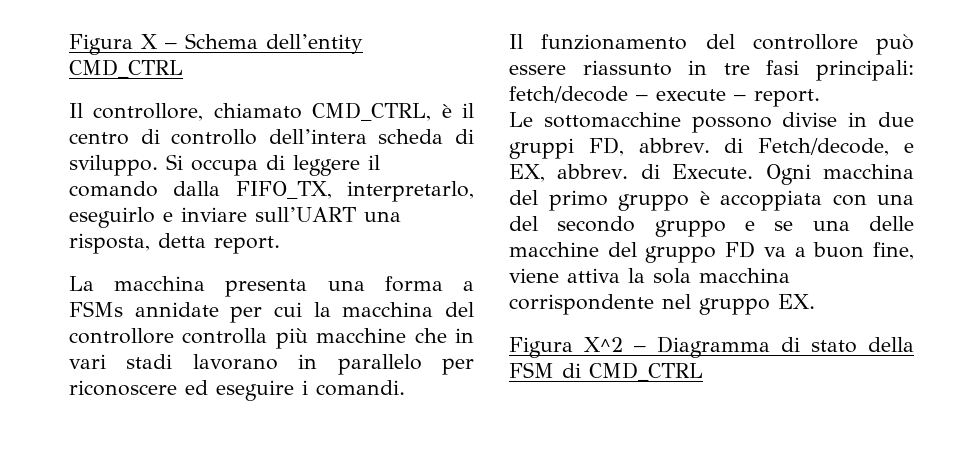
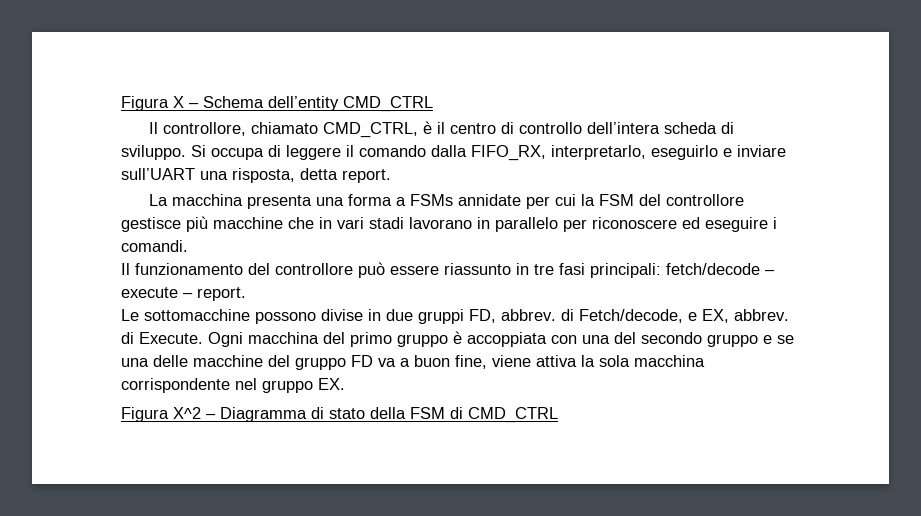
[235,181,332,199] FIFO_TX, -> [471,145,546,161] FIFO_RX,
[342,302,474,317] [69,328,268,344] macchina del controllore controlla -> [599,194,745,206] [121,217,181,232] FSM del controllore gestisce

